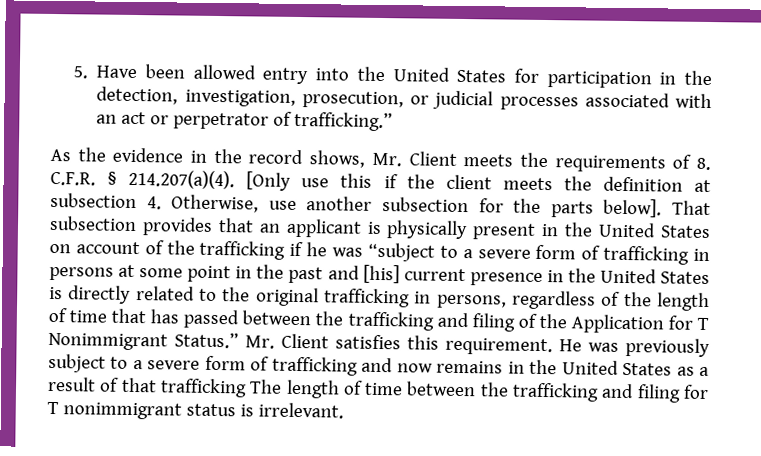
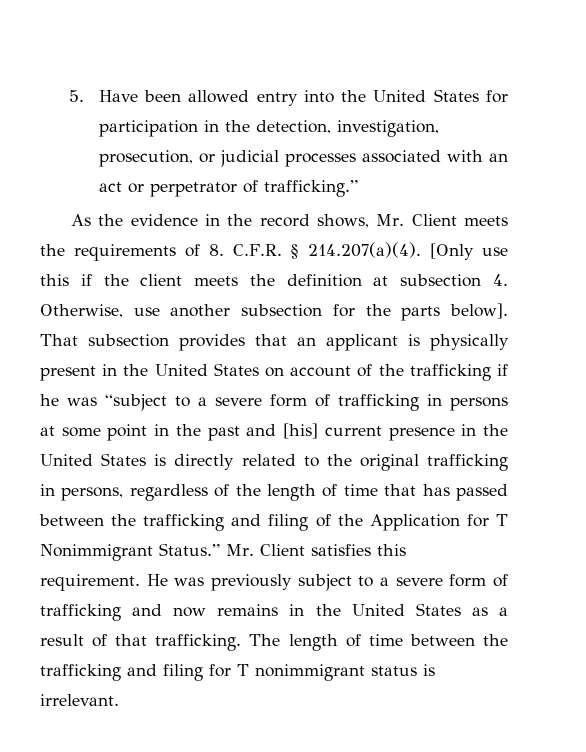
[159,378,247,398] trafficking -> [155,634,242,651] trafficking.

